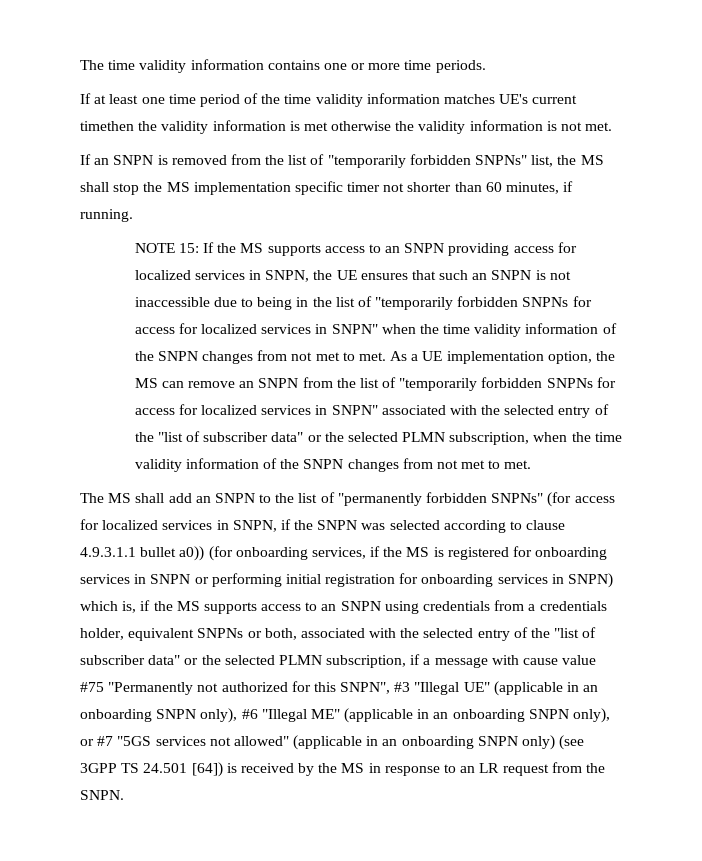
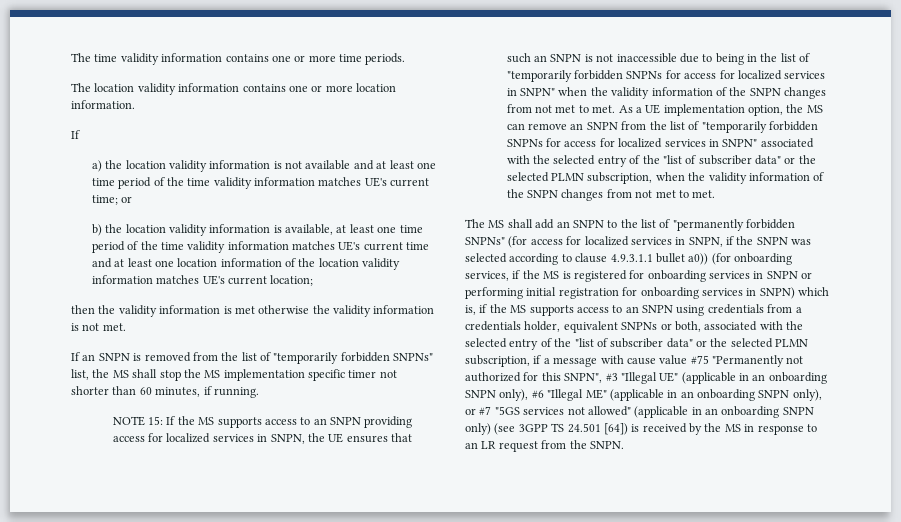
[80,93,91,104] If -> [71,83,396,95] [71,100,135,109] [71,130,80,139] [91,160,374,172] The location validity information contains one or more location information. // If // a) the location validity information is not available and
[80,121,134,131] timethen -> [91,195,133,205] [91,224,423,236] [91,241,430,253] [91,258,401,270] [91,275,314,286] [71,305,95,314] time; or // b) the location validity information is available, at least one time period of the time validity information matches UE's current time and at least one location information of the location validity information matches UE's current location; // then
[443,324,471,334] time -> (608, 91) none
[594,432,622,442] time -> (706, 176) none

